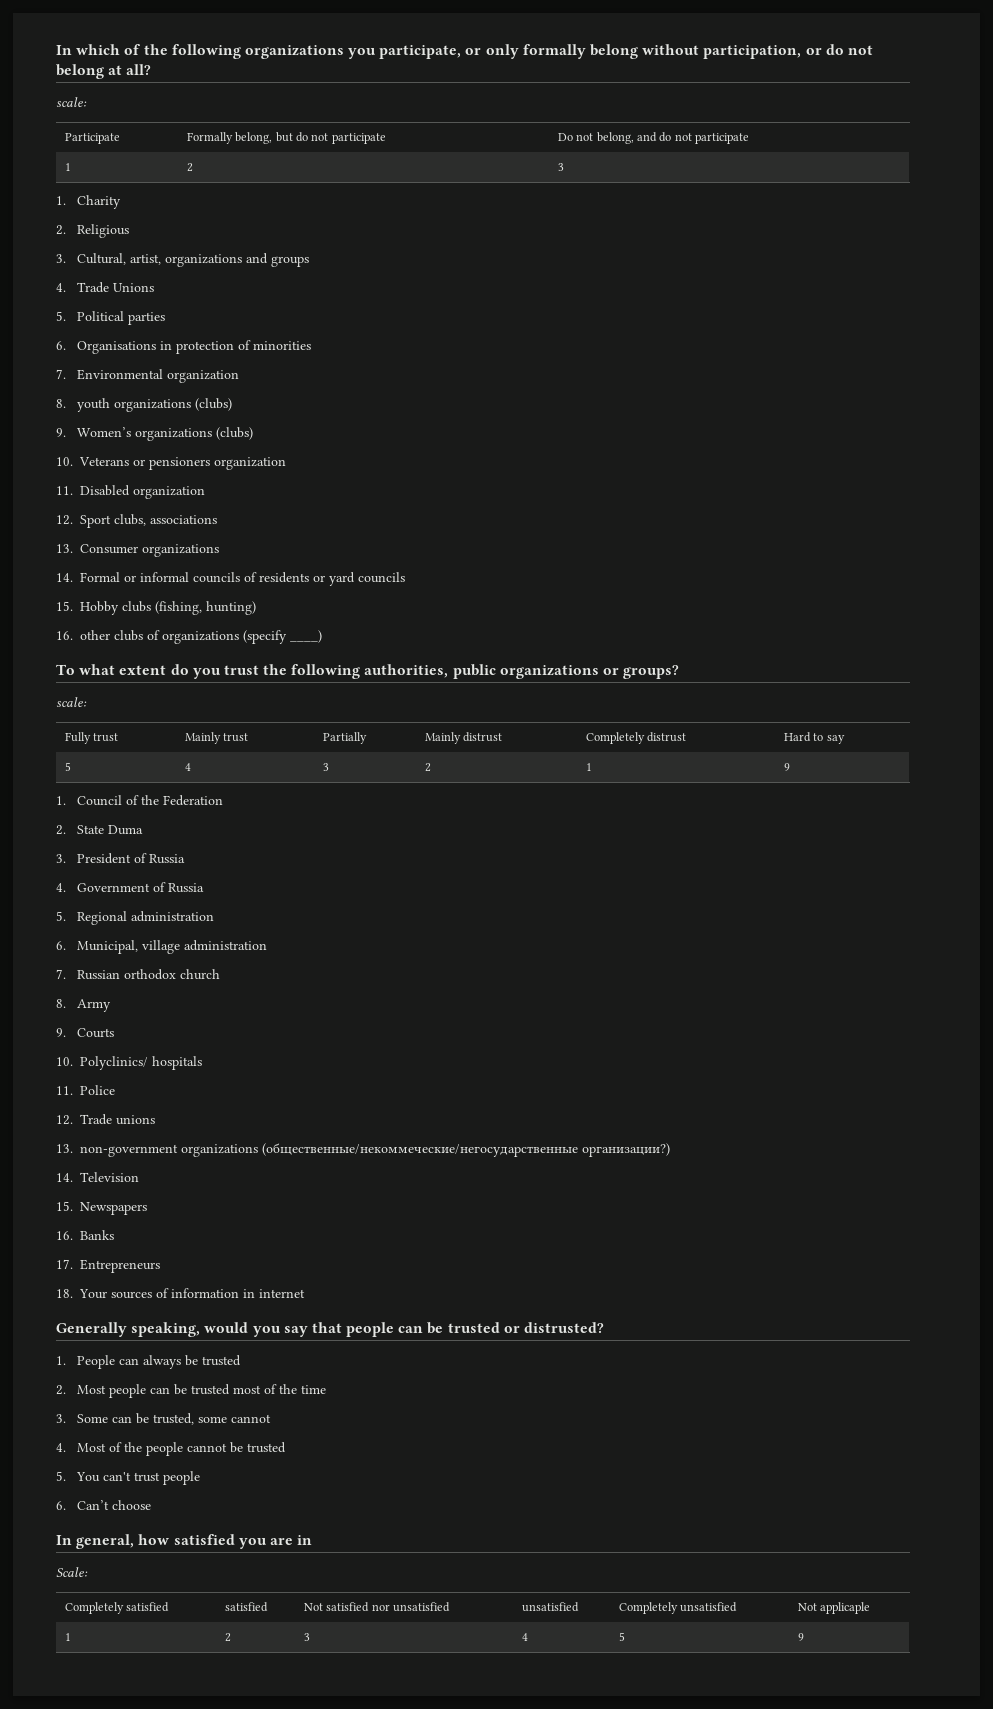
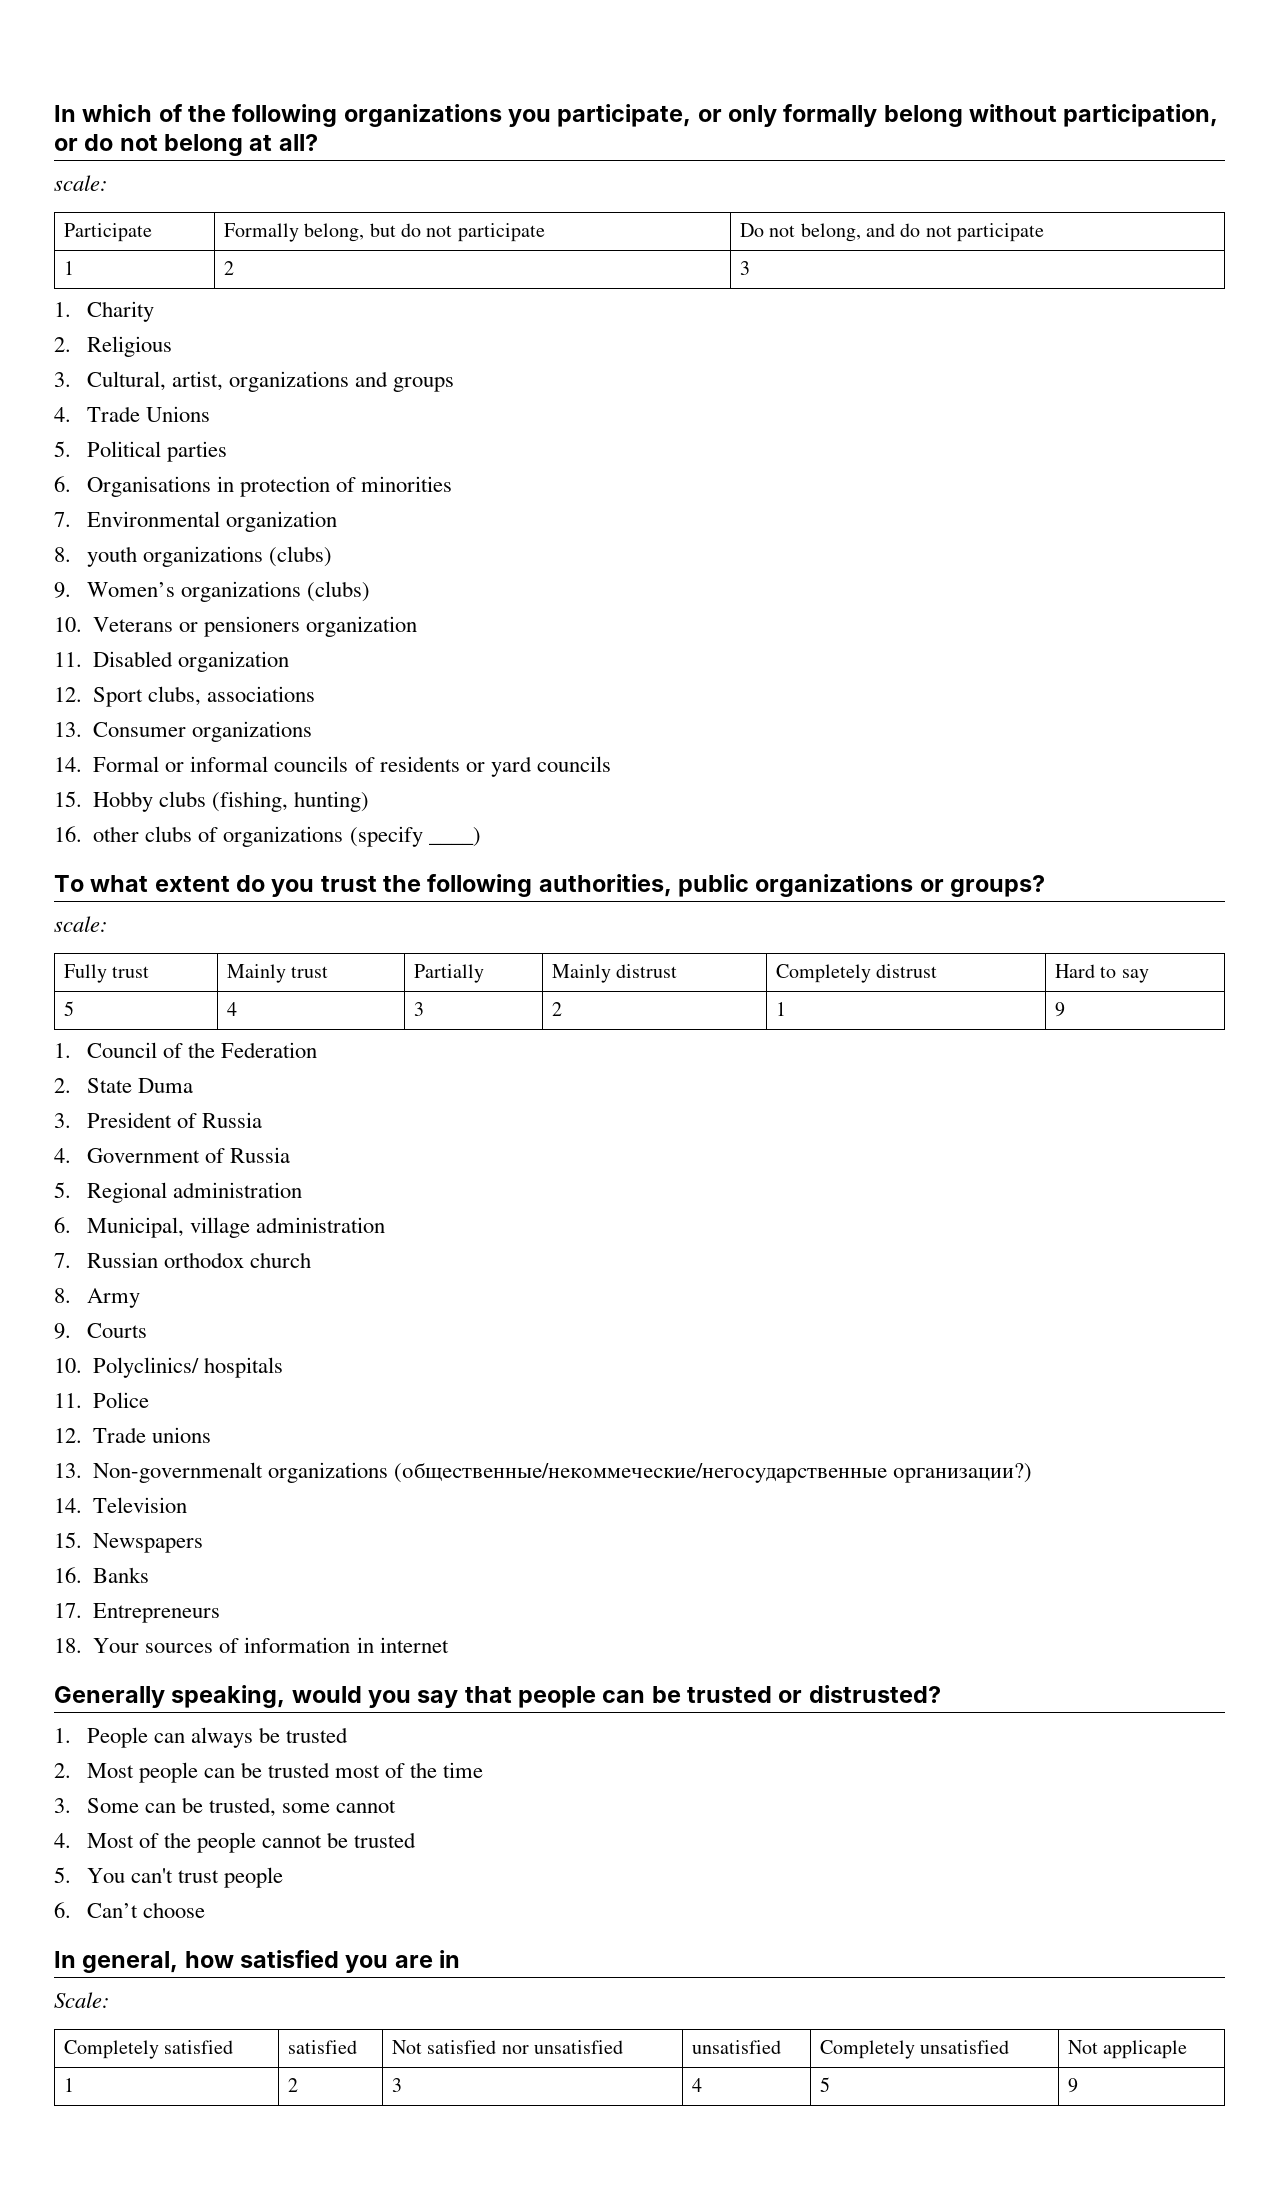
[80,1144,178,1157] non-government -> [93,1462,264,1483] Non-governmenalt

